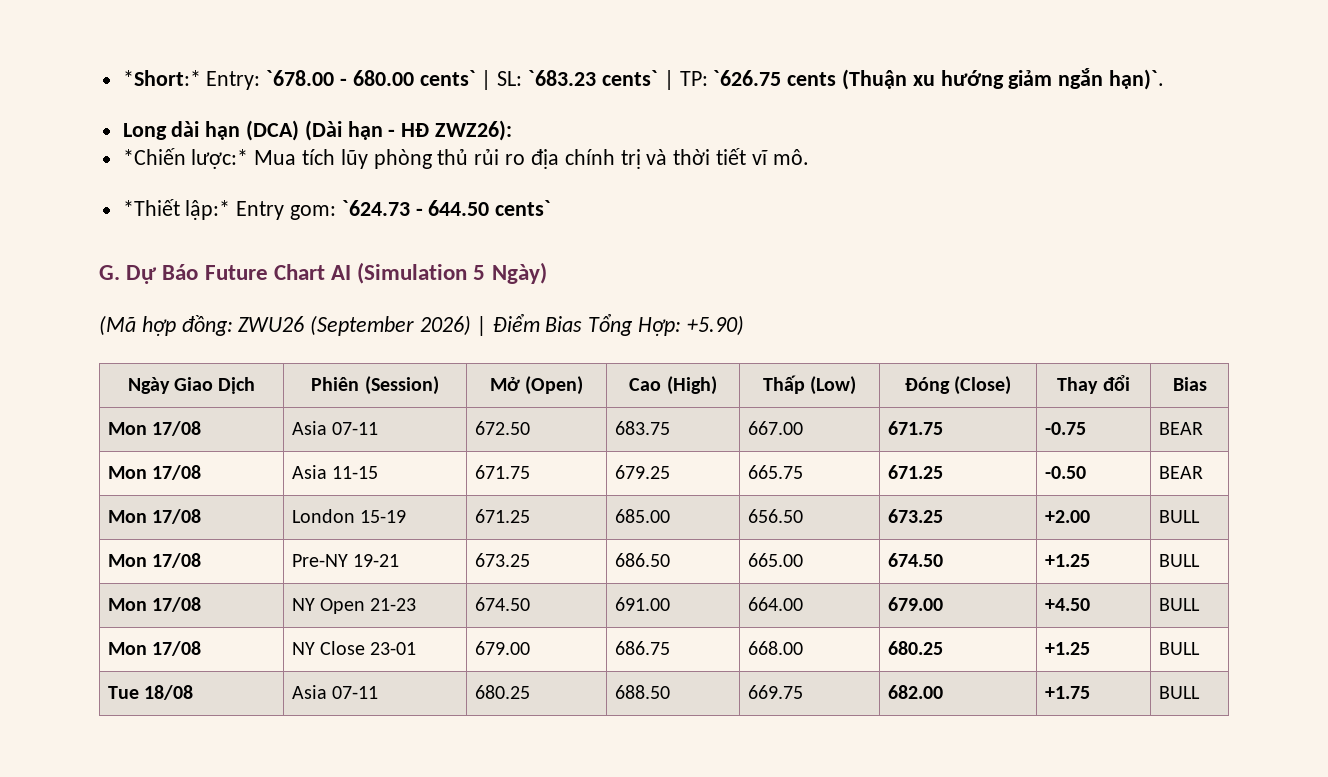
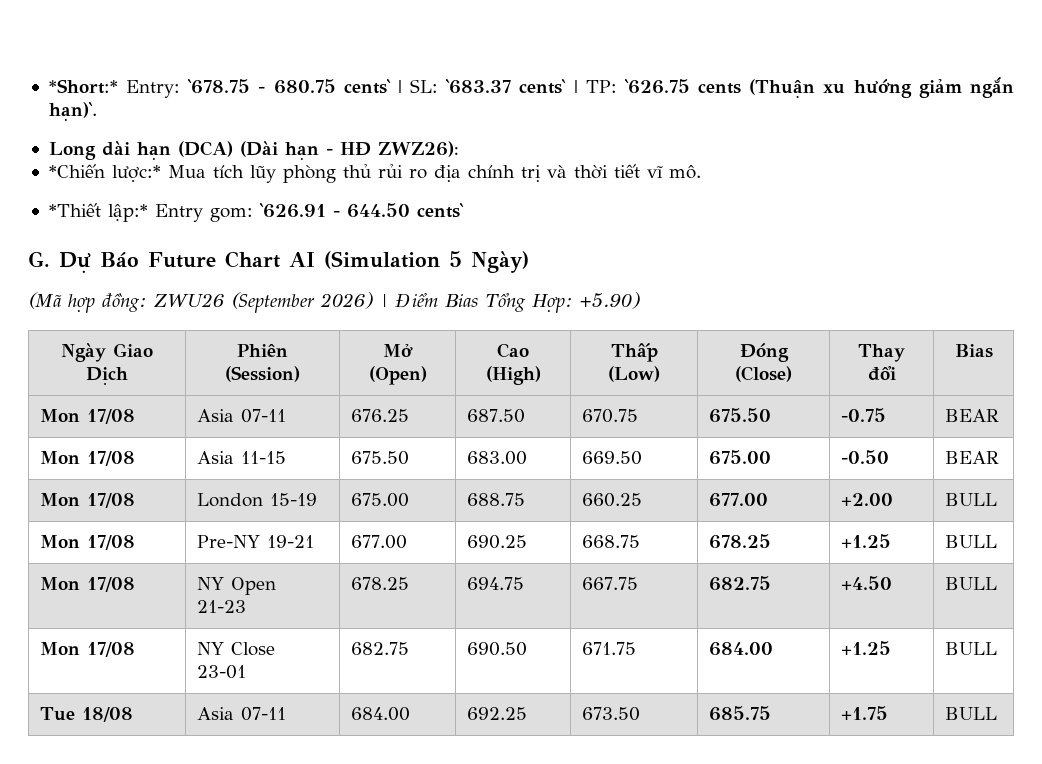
[266,70,414,86] `678.00 - 680.00 -> [187,79,336,94] `678.75 - 680.75
[528,70,597,86] `683.23 -> [445,79,512,94] `683.37
[341,200,410,216] `624.73 -> [258,203,326,218] `626.91
[474,421,530,435] [614,421,670,435] [747,421,803,435] [887,421,943,435] 672.50 | 683.75 | 667.00 | 671.75 -> [351,409,410,422] [467,409,526,423] [582,409,639,423] [709,408,772,423] 676.25 | 687.50 | 670.75 | 675.50
[474,465,530,479] [614,465,670,479] [747,465,803,479] [887,465,943,479] 671.75 | 679.25 | 665.75 | 671.25 -> [351,451,410,465] [467,451,528,465] [582,451,643,465] [709,450,772,465] 675.50 | 683.00 | 669.50 | 675.00
[474,509,530,523] [614,509,670,523] [747,509,803,523] [887,509,943,523] 671.25 | 685.00 | 656.50 | 673.25 -> [351,493,410,507] [467,493,526,506] [582,493,643,507] [709,493,769,507] 675.00 | 688.75 | 660.25 | 677.00
[474,553,530,567] [614,553,670,567] [747,553,803,567] [887,553,943,567] 673.25 | 686.50 | 665.00 | 674.50 -> [351,535,408,549] [467,535,528,549] [582,535,641,548] [709,534,772,549] 677.00 | 690.25 | 668.75 | 678.25
[474,597,530,611] [614,597,670,611] [747,597,803,611] [887,597,943,611] 674.50 | 691.00 | 664.00 | 679.00 -> [351,577,410,590] [467,577,525,590] [582,577,639,590] [709,576,772,591] 678.25 | 694.75 | 667.75 | 682.75
[474,641,530,655] [614,641,670,655] [747,641,803,655] [887,641,943,655] 679.00 | 686.75 | 668.00 | 680.25 -> [351,642,410,655] [467,642,528,656] [582,642,637,655] [709,642,774,656] 682.75 | 690.50 | 671.75 | 684.00
[474,685,530,699] [614,685,670,699] [747,685,803,699] [887,685,943,699] 680.25 | 688.50 | 669.75 | 682.00 -> [351,707,411,721] [467,707,528,720] [582,707,641,721] [709,706,772,721] 684.00 | 692.25 | 673.50 | 685.75

